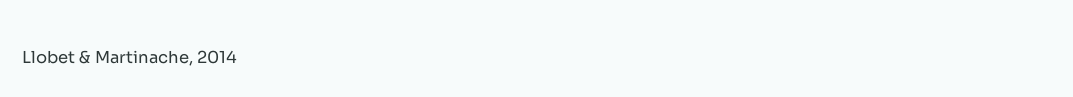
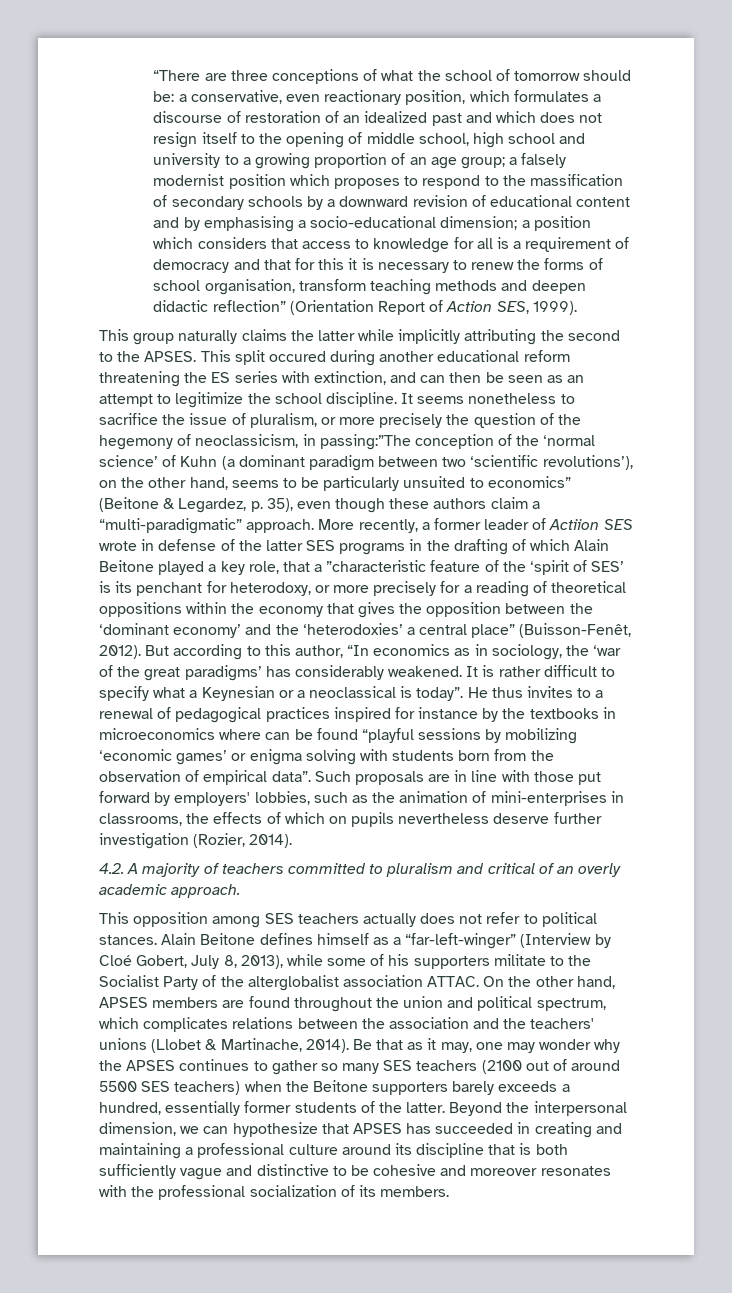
[22,50,238,66] Llobet & Martinache, 2014 -> [153,69,632,84] [153,90,601,105] [153,111,603,126] [153,132,586,148] [153,153,567,169] [153,174,623,189] [153,195,631,210] [153,216,591,232] [153,237,630,253] [153,258,603,273] [153,279,586,295] [153,300,577,315] [99,329,620,345] [99,350,570,366] [99,371,585,387] [99,392,575,408] [99,413,582,428] [99,434,596,450] [99,455,633,471] [99,476,571,491] [99,497,540,513] [99,518,633,534] [99,539,610,555] [99,560,625,575] [99,581,627,597] [99,602,593,618] [99,623,632,638] [99,644,622,660] [99,665,616,681] [99,686,604,701] [99,707,616,723] [99,728,578,744] [99,749,554,765] [99,770,602,785] [99,791,624,806] [99,812,602,827] [99,833,293,849] [99,863,622,877] [99,884,241,898] [99,912,597,928] [99,933,611,949] [99,954,592,969] [99,975,615,991] [99,996,606,1012] [99,1017,595,1032] [99,1038,621,1053] [99,1059,621,1075] [99,1080,570,1095] [99,1101,627,1116] [99,1122,622,1138] [99,1143,568,1159] [99,1164,611,1180] [99,1185,450,1200] “There are three conceptions of what the school of tomorrow should be: a conservative, even reactionary position, which formulates a discourse of restoration of an idealized past and which does not resign itself to the opening of middle school, high school and university to a growing proportion of an age group; a falsely modernist position which proposes to respond to the massification of secondary schools by a downward revision of educational content and by emphasising a socio-educational dimension; a position which considers that access to knowledge for all is a requirement of democracy and that for this it is necessary to renew the forms of school organisation, transform teaching methods and deepen didactic reflection” (Orientation Report of Action SES, 1999). // This group naturally claims the latter while implicitly attributing the second to the APSES. This split occured during another educational reform threatening the ES series with extinction, and can then be seen as an attempt to legitimize the school discipline. It seems nonetheless to sacrifice the issue of pluralism, or more precisely the question of the hegemony of neoclassicism, in passing:”The conception of the ‘normal science’ of Kuhn (a dominant paradigm between two ‘scientific revolutions’), on the other hand, seems to be particularly unsuited to economics” (Beitone & Legardez, p. 35), even though these authors claim a “multi-paradigmatic” approach. More recently, a former leader of Actiion SES wrote in defense of the latter SES programs in the drafting of which Alain Beitone played a key role, that a ”characteristic feature of the ‘spirit of SES’ is its penchant for heterodoxy, or more precisely for a reading of theoretical oppositions within the economy that gives the opposition between the ‘dominant economy’ and the ‘heterodoxies’ a central place” (Buisson-Fenêt, 2012). But according to this author, “In economics as in sociology, the ‘war of the great paradigms’ has considerably weakened. It is rather difficult to specify what a Keynesian or a neoclassical is today”. He thus invites to a renewal of pedagogical practices inspired for instance by the textbooks in microeconomics where can be found “playful sessions by mobilizing ‘economic games’ or enigma solving with students born from the observation of empirical data”. Such proposals are in line with those put forward by employers' lobbies, such as the animation of mini-enterprises in classrooms, the effects of which on pupils nevertheless deserve further investigation (Rozier, 2014). // 4.2. A majority of teachers committed to pluralism and critical of an overly academic approach. // This opposition among SES teachers actually does not refer to political stances. Alain Beitone defines himself as a “far-left-winger” (Interview by Cloé Gobert, July 8, 2013), while some of his supporters militate to the Socialist Party of the alterglobalist association ATTAC. On the other hand, APSES members are found throughout the union and political spectrum, which complicates relations between the association and the teachers' unions (Llobet & Martinache, 2014). Be that as it may, one may wonder why the APSES continues to gather so many SES teachers (2100 out of around 5500 SES teachers) when the Beitone supporters barely exceeds a hundred, essentially former students of the latter. Beyond the interpersonal dimension, we can hypothesize that APSES has succeeded in creating and maintaining a professional culture around its discipline that is both sufficiently vague and distinctive to be cohesive and moreover resonates with the professional socialization of its members.

